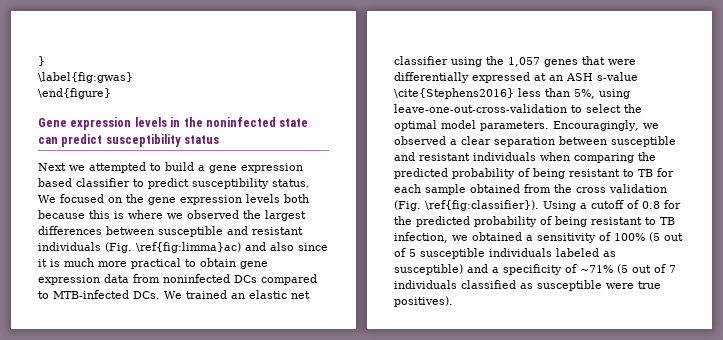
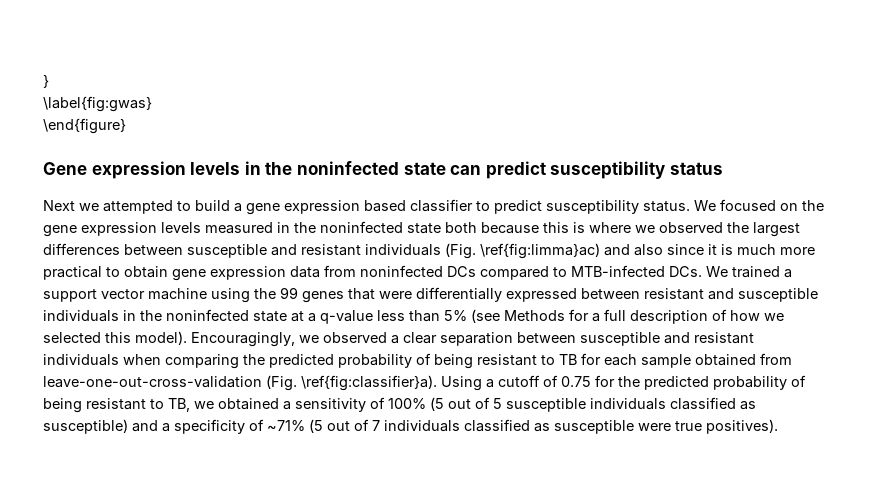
(280, 198) none -> [205,221,441,234] measured in the noninfected state
[231,290,310,299] [394,56,448,65] an elastic net classifier -> [784,269,792,278] [43,288,207,302] a support vector machine
[508,57,540,67] 1,057 -> [280,287,298,299] 99
[534,72,638,81] [394,88,630,99] [394,104,642,113] [394,120,549,131] at an ASH s-value \cite{Stephens2016} less than 5%, using leave-one-out-cross-validation to select the optimal model parameters. -> [581,288,818,302] [43,309,784,324] [43,331,187,345] between resistant and susceptible individuals in the noninfected state at a q-value less than 5% (see Methods for a full description of how we selected this model).
[554,184,667,193] [394,200,539,211] the cross validation (Fig. \ref{fig:classifier}). -> [43,375,437,391] leave-one-out-cross-validation (Fig. \ref{fig:classifier}a).
[642,201,660,209] 0.8 -> [561,376,591,387] 0.75
[660,217,675,225] [394,232,448,243] TB infection, -> [168,398,190,412] TB,
[556,248,599,257] labeled -> [670,397,736,410] classified

